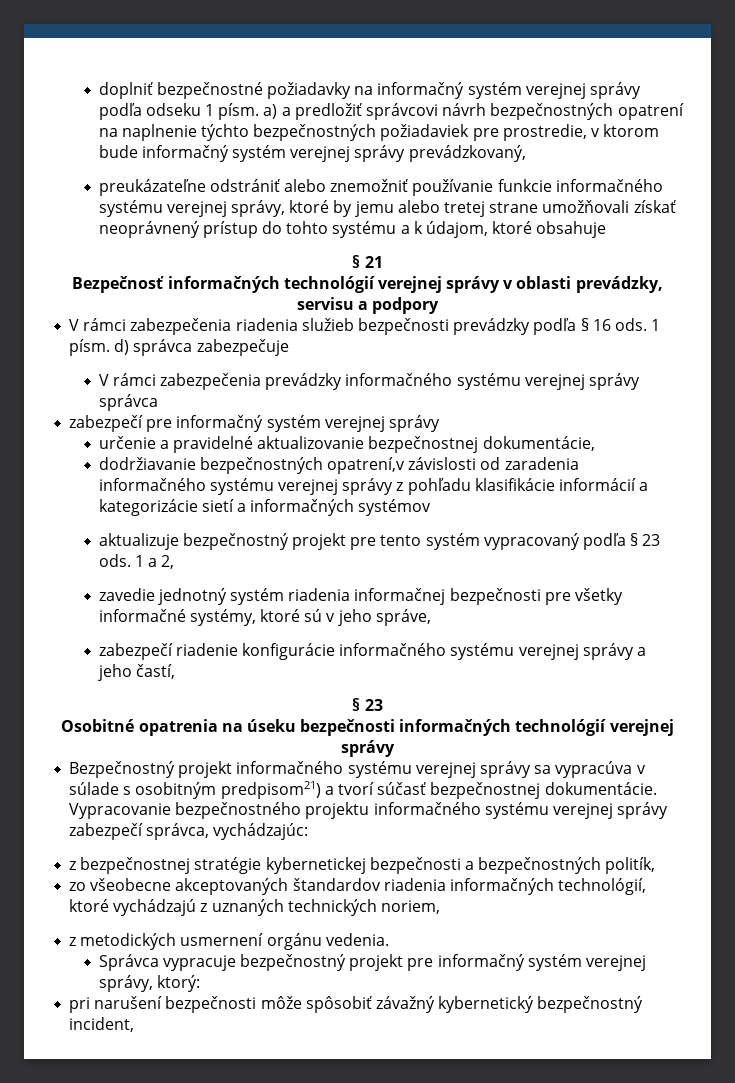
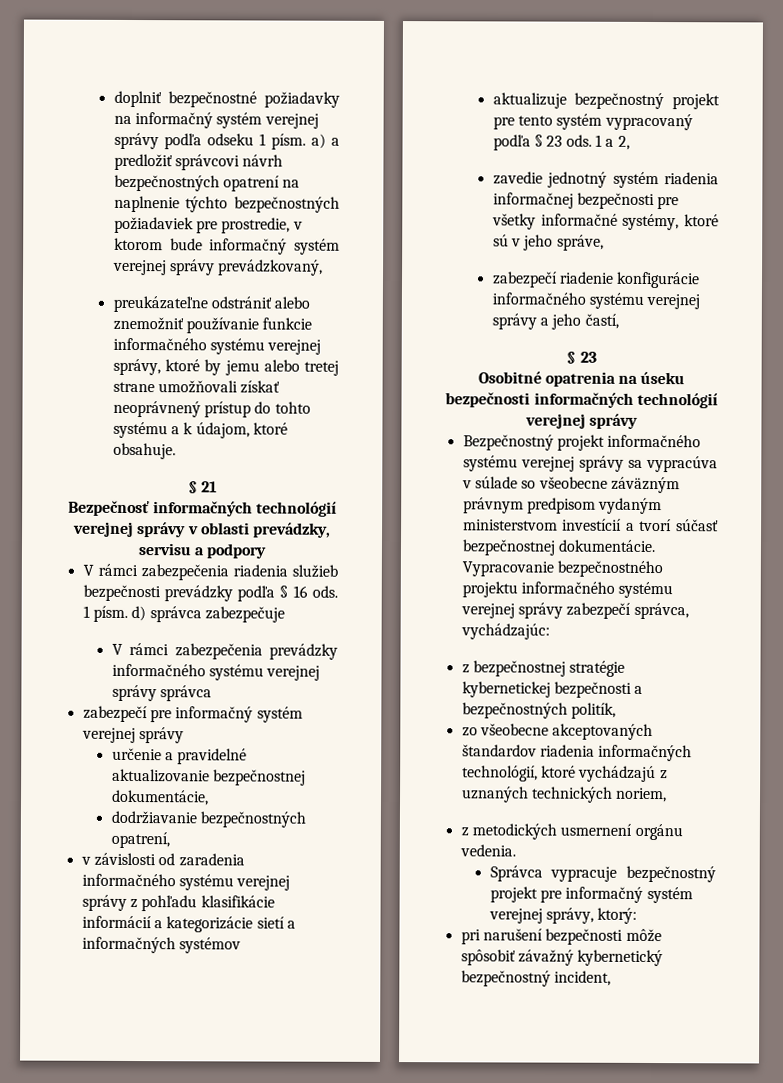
[536,221,607,238] obsahuje -> [112,442,176,460] obsahuje.
[327,457,406,474] opatrení,v -> [110,831,170,849] [80,856,91,865] opatrení, // v
[123,781,321,799] s osobitným predpisom21) -> [521,476,680,494] [462,497,663,515] [462,518,623,531] so všeobecne záväzným právnym predpisom vydaným ministerstvom investícií

